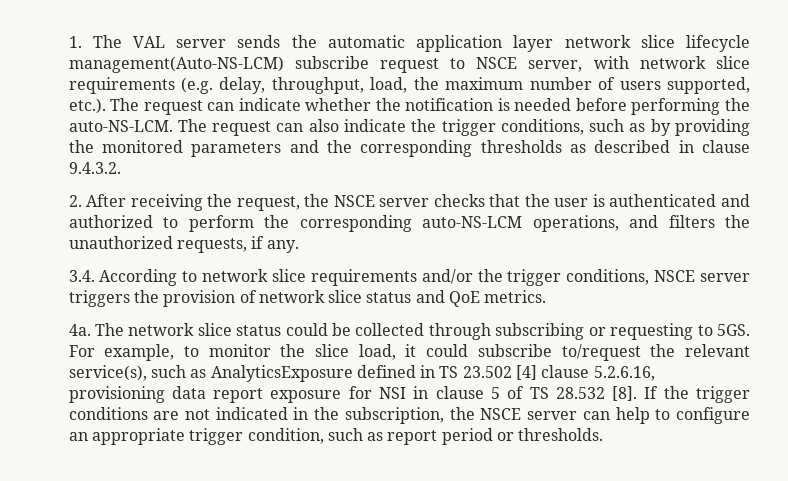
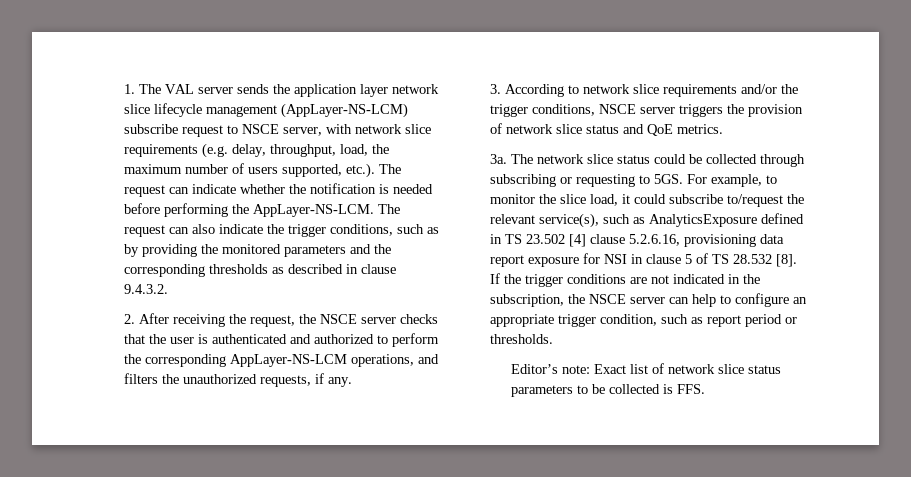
[327,35,405,48] automatic -> (290, 89) none
[68,56,284,73] management(Auto-NS-LCM) -> [205,103,408,118] management (AppLayer-NS-LCM)
[68,120,173,132] auto-NS-LCM. -> [252,204,374,217] AppLayer-NS-LCM.
[422,216,523,228] auto-NS-LCM -> [229,354,347,367] AppLayer-NS-LCM
[68,270,95,282] 3.4. -> [489,84,501,94] 3.
[68,324,91,336] 4a. -> [489,154,507,164] 3a.
(604, 434) none -> [511,363,782,374] [511,384,706,397] // Editor’s note: Exact list of network slice status parameters to be collected is FFS.

